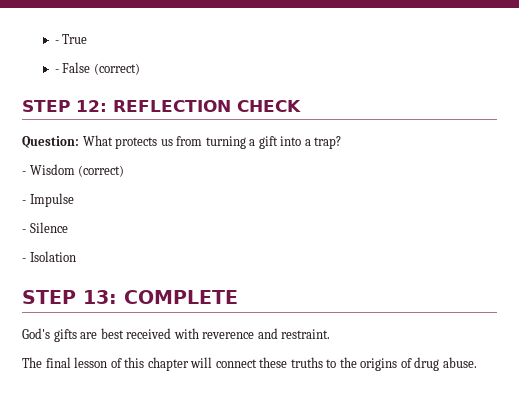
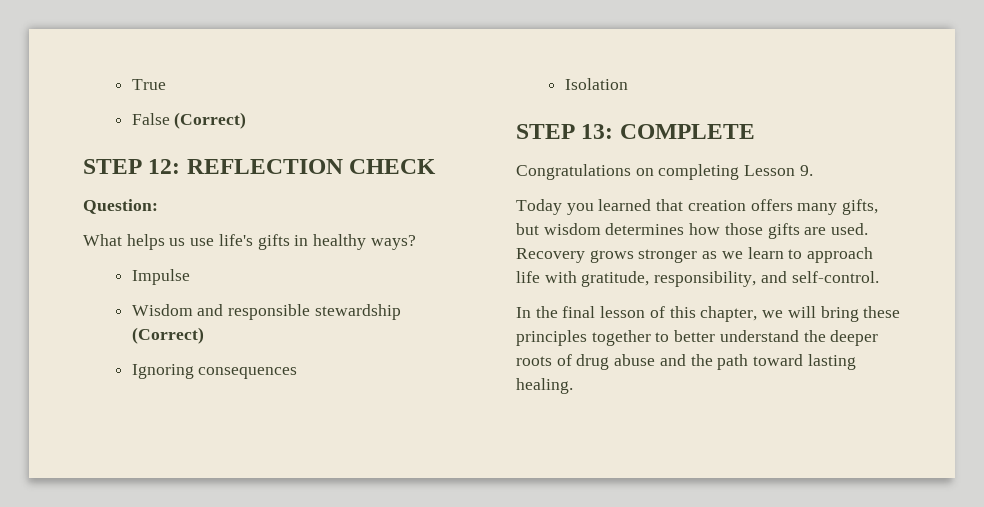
[54,40,59,44] - -> (131, 84) none
[54,62,140,75] - False (correct) -> [131,112,247,129] False (Correct)
[82,135,342,149] [22,164,125,177] [22,193,74,207] [22,222,68,233] [22,251,76,262] [22,290,238,304] [22,328,331,342] [22,357,477,371] What protects us from turning a gift into a trap? // - Wisdom (correct) // - Impulse // - Silence // - Isolation // STEP 13: COMPLETE // God's gifts are best received with reverence and restraint. // The final lesson of this chapter will connect these truths to the origins of drug abuse. -> [83,234,416,250] [131,269,190,285] [131,304,401,320] [131,327,204,344] [131,364,298,379] [564,78,628,90] [516,124,755,139] [516,164,813,180] [516,199,879,215] [516,223,869,239] [516,247,874,263] [516,271,879,287] [516,306,901,322] [516,330,879,346] [516,354,856,370] [516,378,573,394] // What helps us use life's gifts in healthy ways? // Impulse // Wisdom and responsible stewardship (Correct) // Ignoring consequences // Isolation // STEP 13: COMPLETE // Congratulations on completing Lesson 9. // Today you learned that creation offers many gifts, but wisdom determines how those gifts are used. Recovery grows stronger as we learn to approach life with gratitude, responsibility, and self-control. // In the final lesson of this chapter, we will bring these principles together to better understand the deeper roots of drug abuse and the path toward lasting healing.

